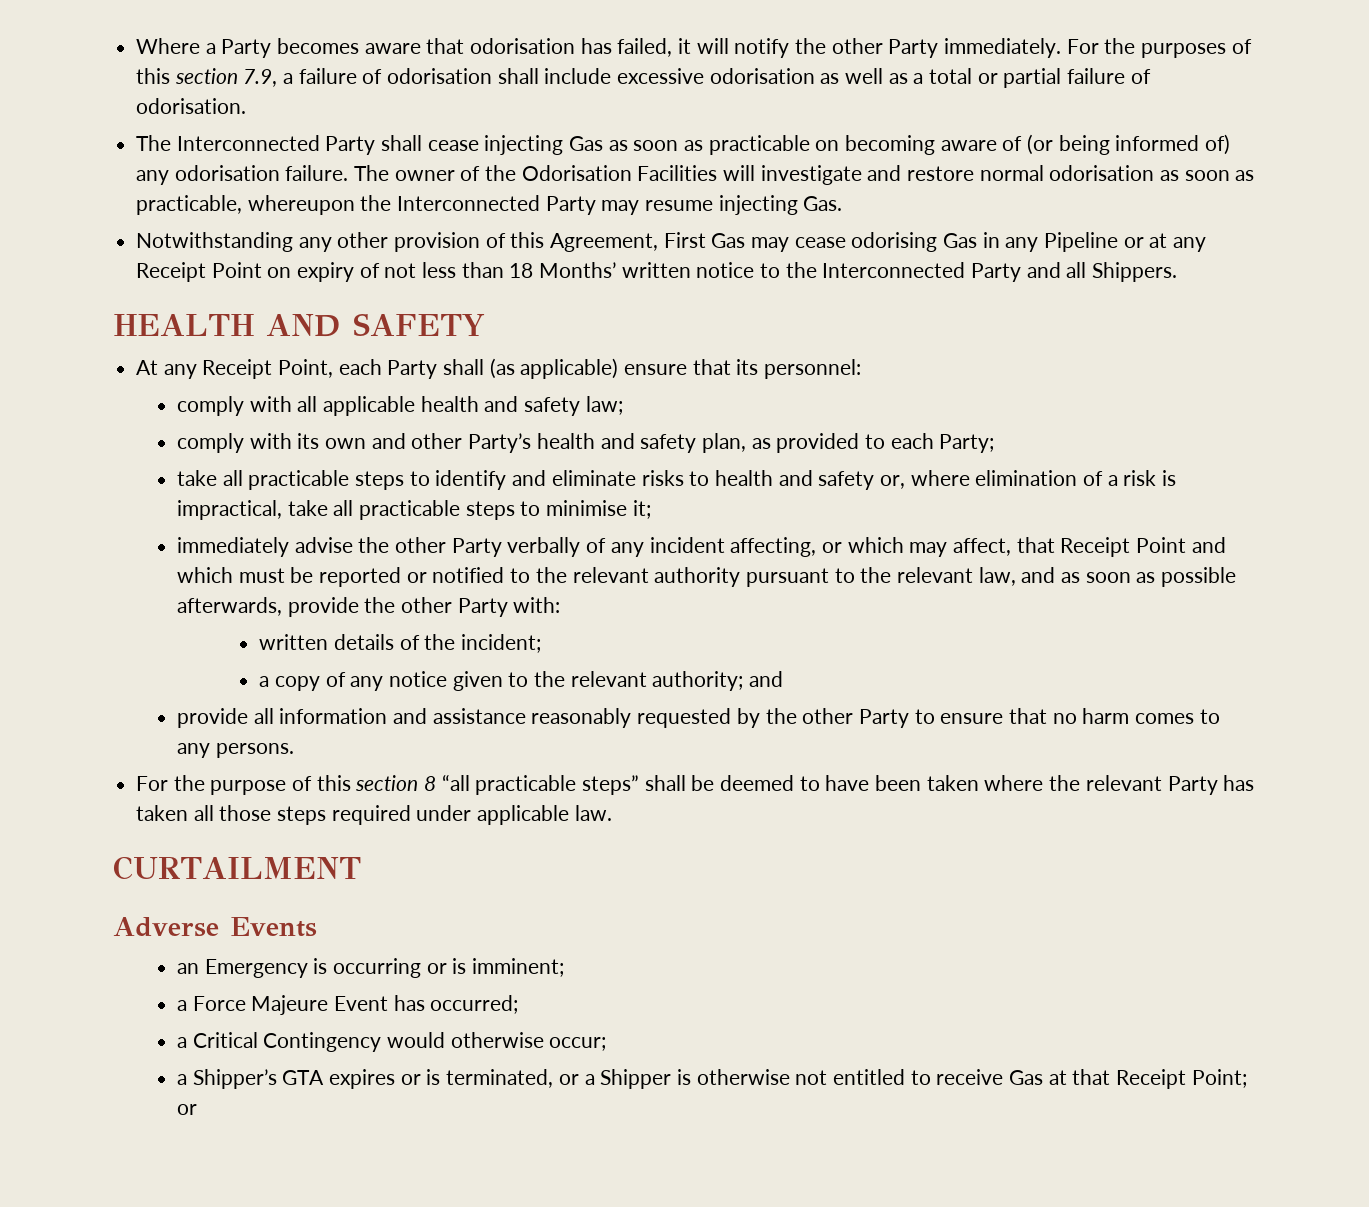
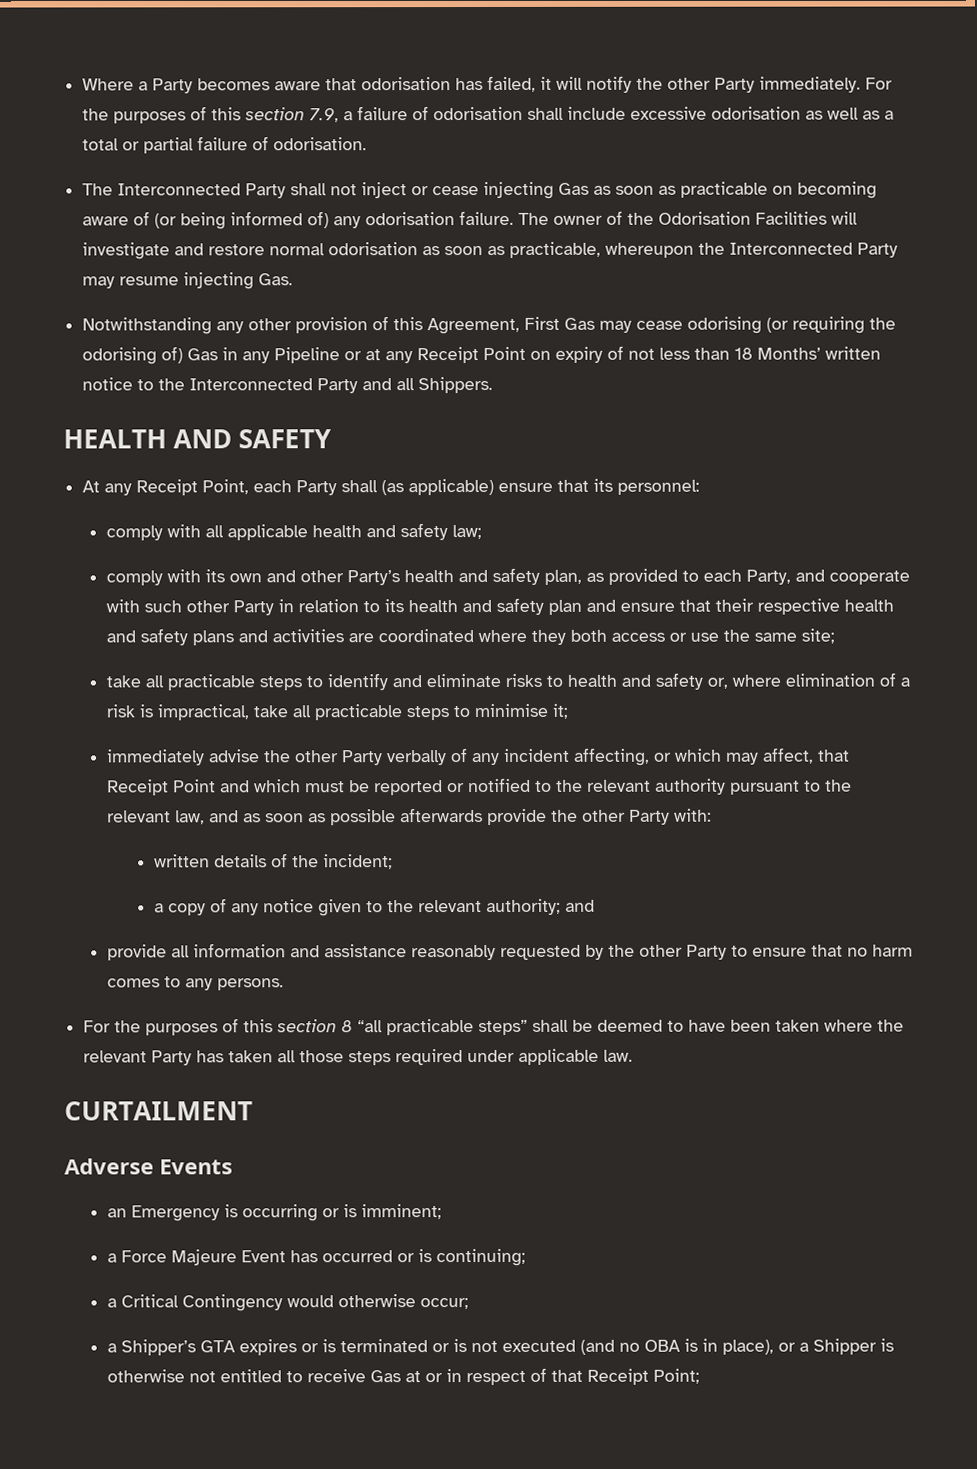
(423, 143) none -> [330,182,430,199] not inject or
(938, 242) none -> [766,316,897,334] [82,346,184,365] (or requiring the odorising of)
[939,434,995,453] Party; -> [745,569,910,585] [105,597,894,616] [105,628,835,646] Party, and cooperate with such other Party in relation to its health and safety plan and ensure that their respective health and safety plans and activities are coordinated where they both access or use the same site;
[177,597,283,616] afterwards, -> [399,808,483,823] afterwards
[210,780,287,795] purpose -> [145,1023,219,1036] purposes
[430,995,519,1014] occurred; -> [321,1248,526,1267] occurred or is continuing;
[446,1069,554,1088] terminated, -> [339,1338,774,1355] terminated or is not executed (and no OBA is in place),
(1067, 1077) none -> [424,1367,547,1386] or in respect of
[177,1104,198,1115] or -> (700, 1376) none

